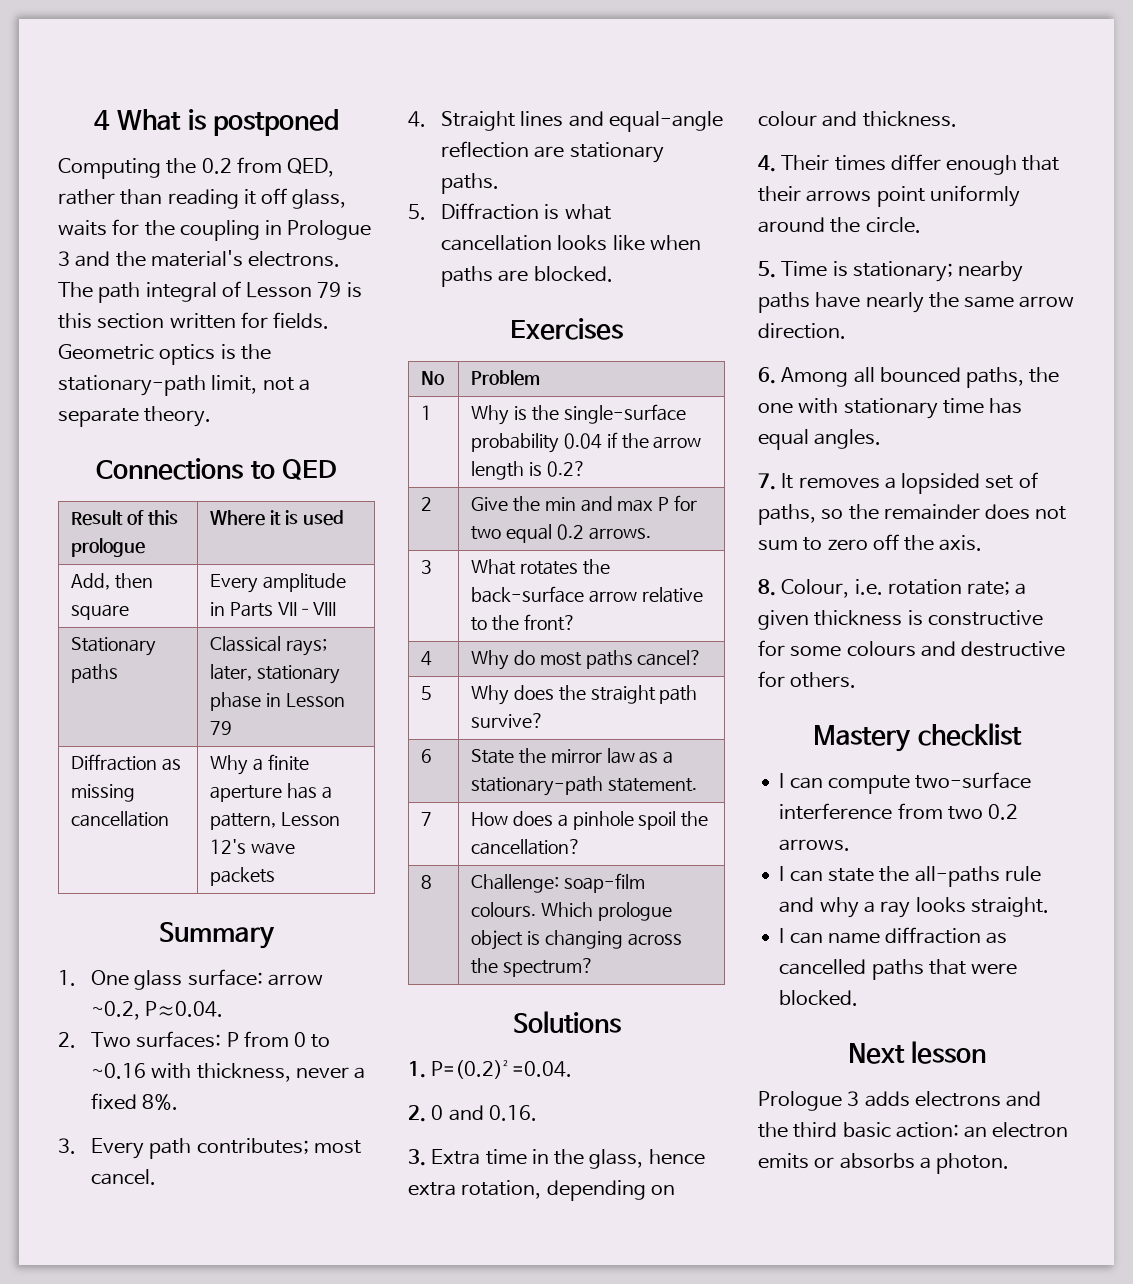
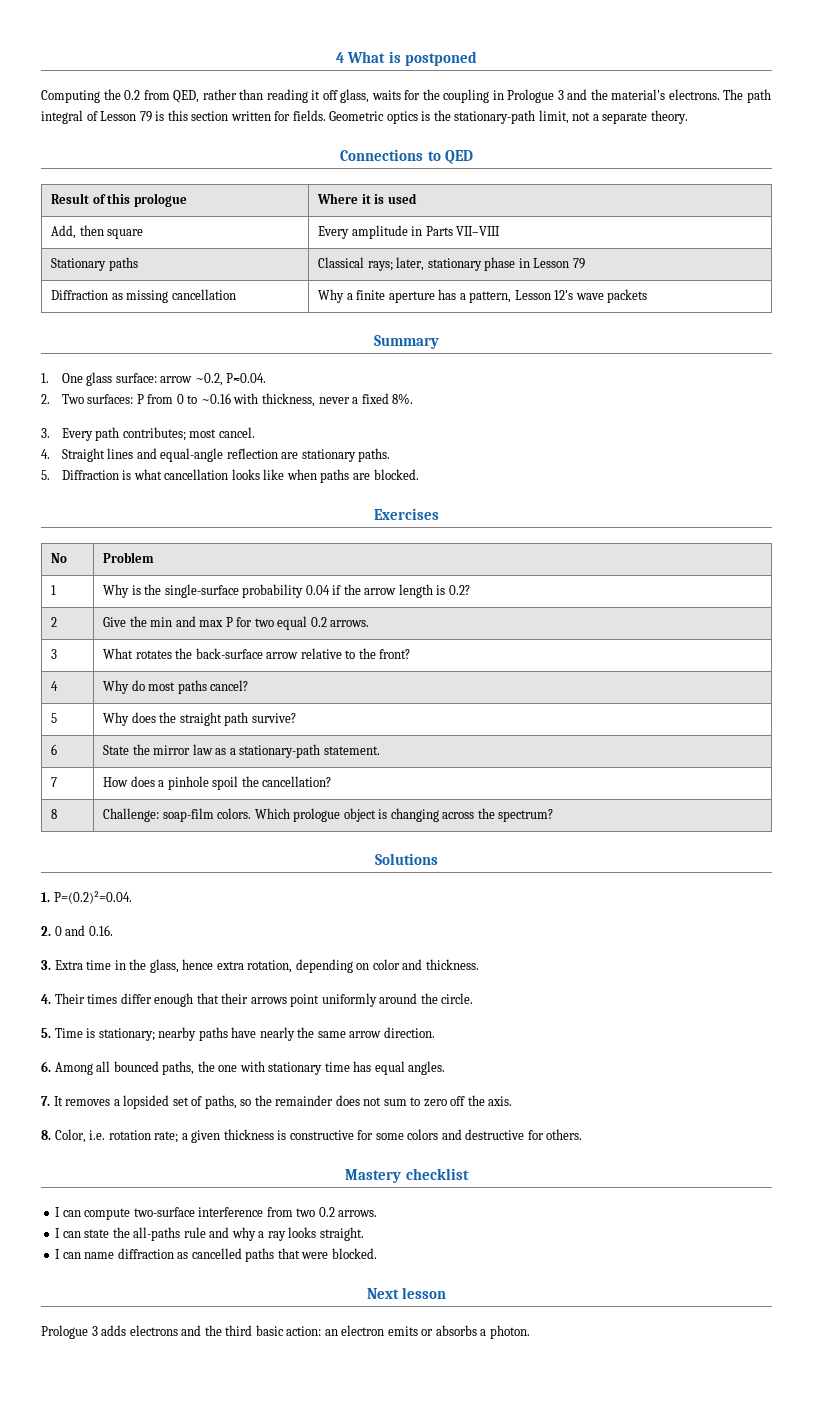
[471,902,537,917] colours. -> [217,808,252,819] colors.
[758,111,817,127] colour -> [372,959,400,970] color
[781,579,850,598] Colour, -> [54,1129,86,1143] Color,
[846,641,916,657] colours -> [407,1129,439,1140] colors

